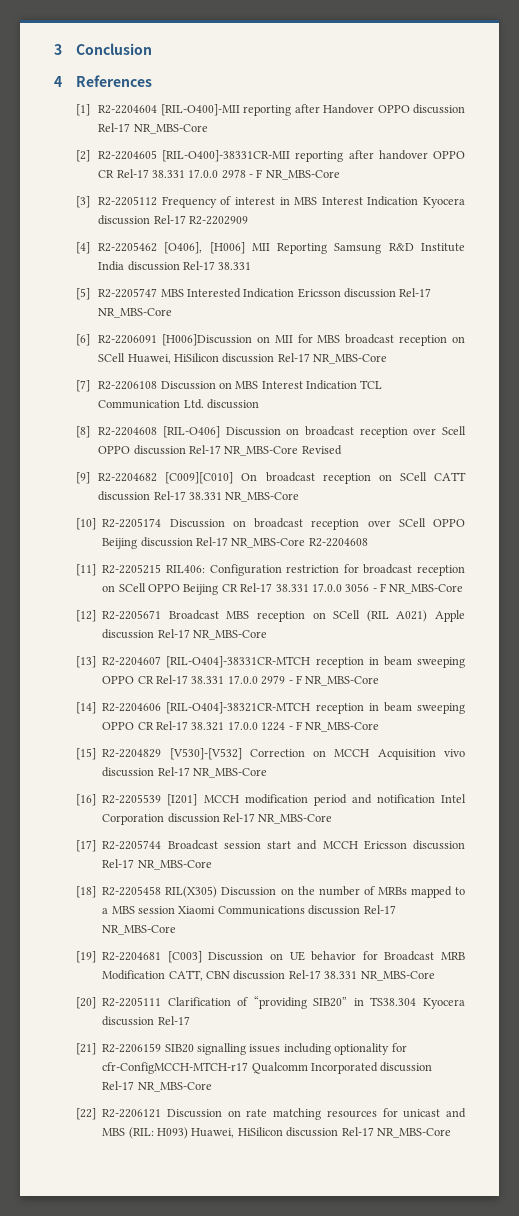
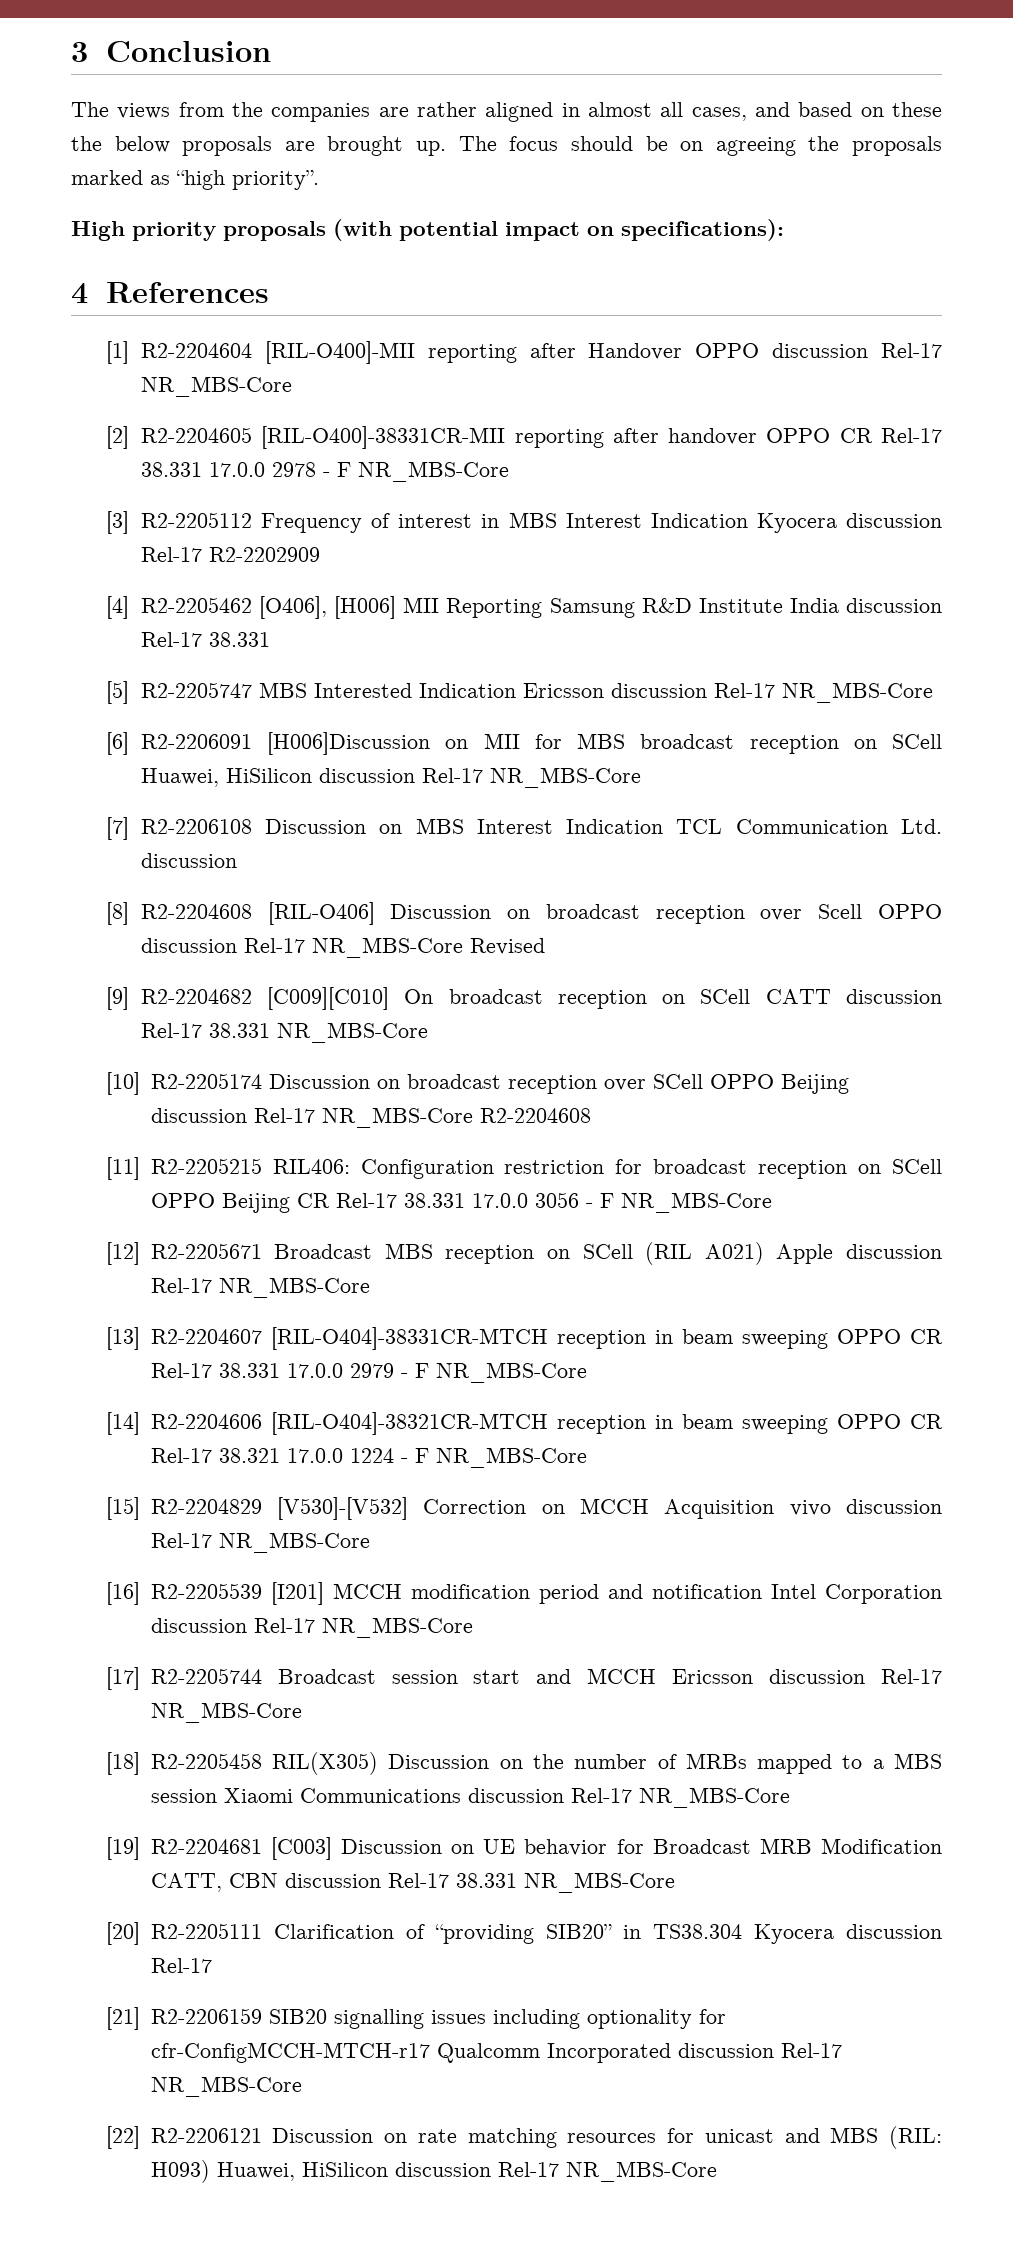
(153, 49) none -> [71,102,943,122] [71,136,943,156] [71,170,319,190] [71,219,784,241] // The views from the companies are rather aligned in almost all cases, and based on these the below proposals are brought up. The focus should be on agreeing the proposals marked as “high priority”. // High priority proposals (with potential impact on specifications):

